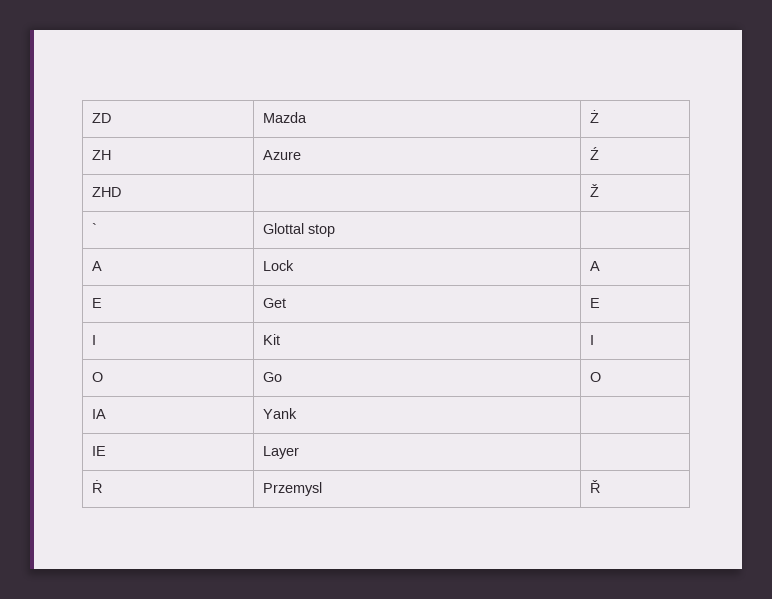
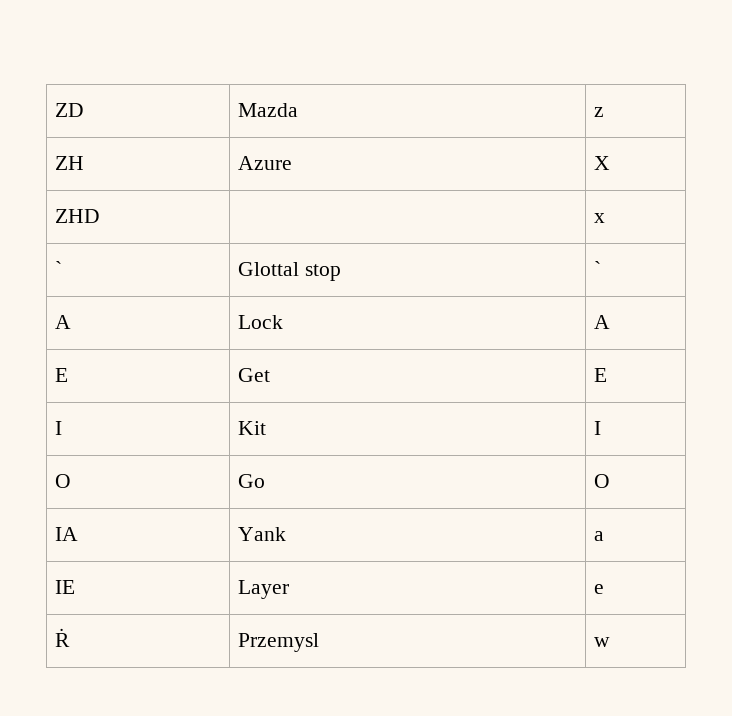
[589,110,599,123] Ż -> [593,107,604,117] z
[589,147,599,160] Ź -> [593,156,610,170] X
[589,184,599,197] Ž -> [593,213,605,223] x
(335, 230) none -> [593,261,601,276] `
(297, 413) none -> [593,531,604,541] a
(299, 452) none -> [593,584,604,594] e
[589,480,600,493] Ř -> [593,637,610,647] w

